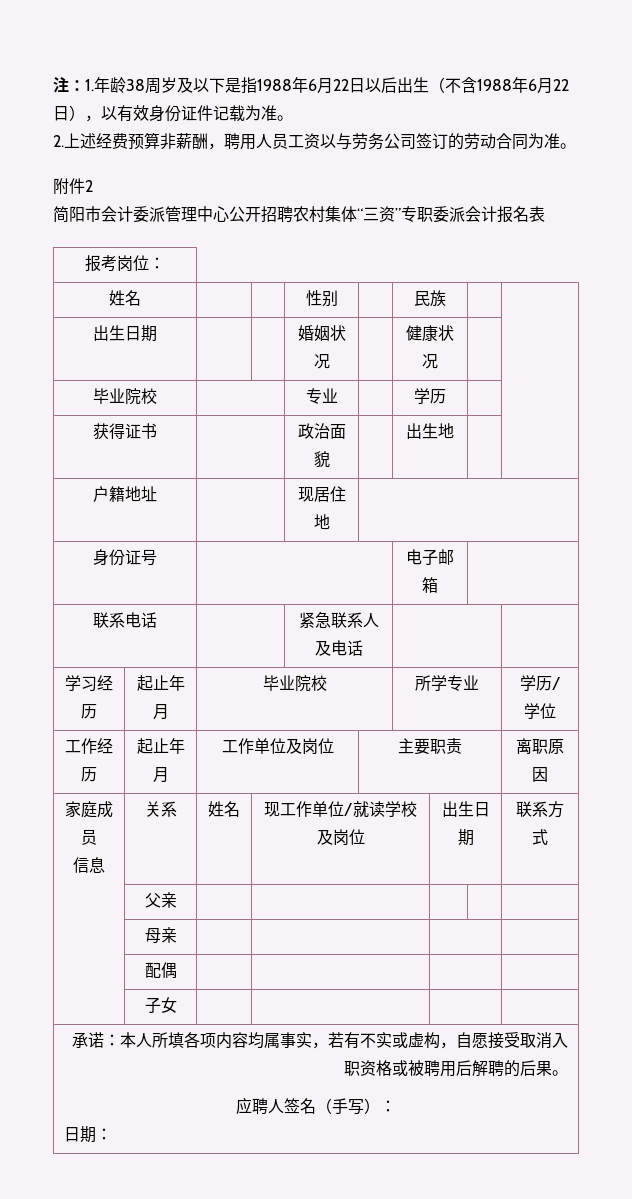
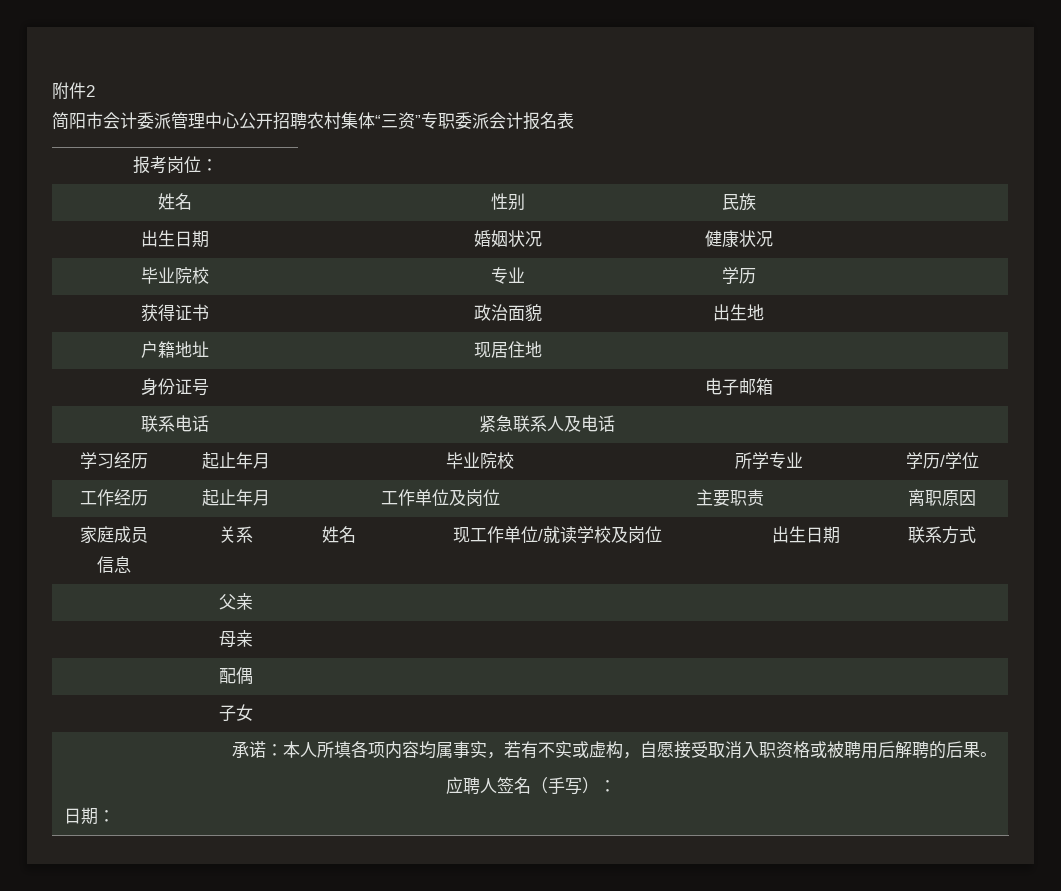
[53,77,569,94] [53,105,293,122] [53,132,576,150] 注：1.年龄38周岁及以下是指1988年6月22日以后出生（不含1988年6月22日），以有效身份证件记载为准。 // 2.上述经费预算非薪酬，聘用人员工资以与劳务公司签订的劳动合同为准。 // -> (52, 91) none

